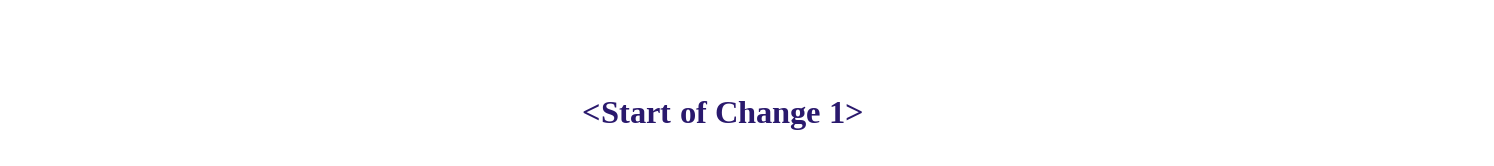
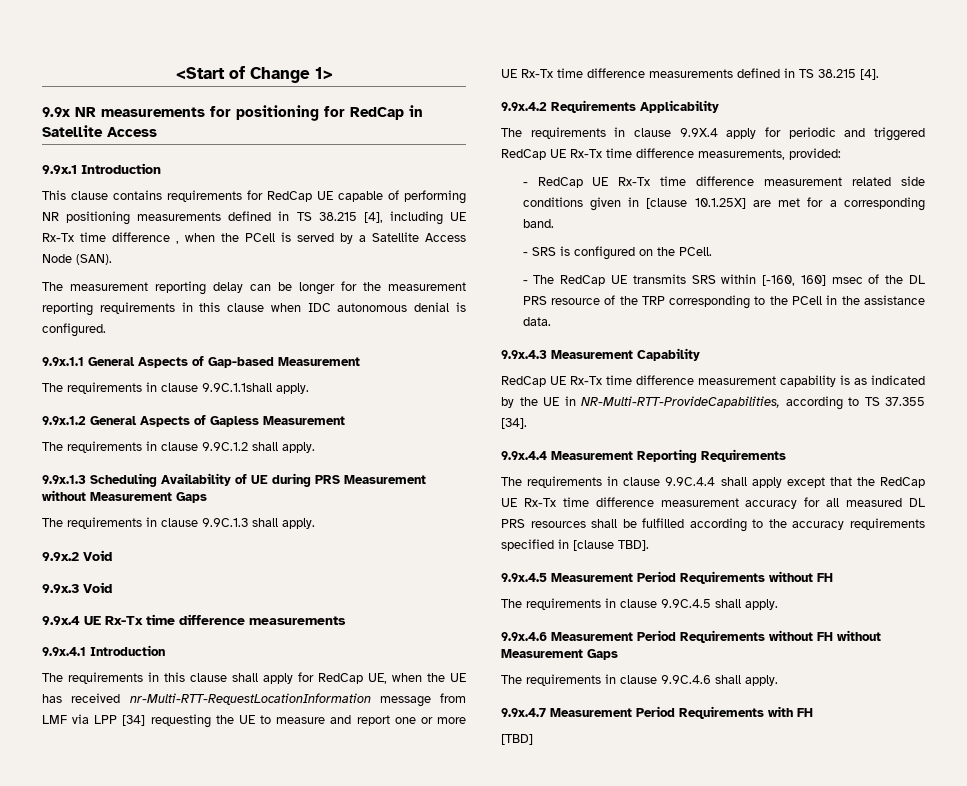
(865, 112) none -> [42,105,423,121] [42,125,157,137] [42,163,161,174] [42,190,466,204] [42,211,466,225] [42,232,466,244] [42,254,112,265] [42,281,466,295] [42,302,466,316] [42,323,106,337] [42,356,360,368] [42,382,309,394] [42,415,345,427] [42,441,315,453] [42,473,426,487] [42,490,207,503] [42,517,315,529] [42,550,112,561] [42,582,112,593] [42,614,346,625] [42,645,165,656] [42,672,466,684] [42,693,466,707] [42,714,466,728] [501,68,879,80] [501,100,719,113] [501,127,925,141] [501,148,841,160] [522,176,925,188] [522,197,926,211] [522,219,554,228] [522,246,712,260] [522,274,926,286] [522,295,925,309] [522,317,551,326] [501,348,700,361] [501,375,925,387] [501,396,925,410] [501,418,527,429] [501,449,786,463] [501,476,925,488] [501,497,926,509] [501,518,925,532] [501,539,649,551] [501,571,833,584] [501,598,778,610] [501,630,881,643] [501,649,618,660] [501,674,778,686] [501,706,813,719] [501,734,533,745] // 9.9x NR measurements for positioning for RedCap in Satellite Access // 9.9x.1 Introduction // This clause contains requirements for RedCap UE capable of performing NR positioning measurements defined in TS 38.215 [4], including UE Rx-Tx time difference , when the PCell is served by a Satellite Access Node (SAN). // The measurement reporting delay can be longer for the measurement reporting requirements in this clause when IDC autonomous denial is configured. // 9.9x.1.1 General Aspects of Gap-based Measurement // The requirements in clause 9.9C.1.1shall apply. // 9.9x.1.2 General Aspects of Gapless Measurement // The requirements in clause 9.9C.1.2 shall apply. // 9.9x.1.3 Scheduling Availability of UE during PRS Measurement without Measurement Gaps // The requirements in clause 9.9C.1.3 shall apply. // 9.9x.2 Void // 9.9x.3 Void // 9.9x.4 UE Rx-Tx time difference measurements // 9.9x.4.1 Introduction // The requirements in this clause shall apply for RedCap UE, when the UE has received nr-Multi-RTT-RequestLocationInformation message from LMF via LPP [34] requesting the UE to measure and report one or more UE Rx-Tx time difference measurements defined in TS 38.215 [4]. // 9.9x.4.2 Requirements Applicability // The requirements in clause 9.9X.4 apply for periodic and triggered RedCap UE Rx-Tx time difference measurements, provided: // - RedCap UE Rx-Tx time difference measurement related side conditions given in [clause 10.1.25X] are met for a corresponding band. // - SRS is configured on the PCell. // - The RedCap UE transmits SRS within [-160, 160] msec of the DL PRS resource of the TRP corresponding to the PCell in the assistance data. // 9.9x.4.3 Measurement Capability // RedCap UE Rx-Tx time difference measurement capability is as indicated by the UE in NR-Multi-RTT-ProvideCapabilities, according to TS 37.355 [34]. // 9.9x.4.4 Measurement Reporting Requirements // The requirements in clause 9.9C.4.4 shall apply except that the RedCap UE Rx-Tx time difference measurement accuracy for all measured DL PRS resources shall be fulfilled according to the accuracy requirements specified in [clause TBD]. // 9.9x.4.5 Measurement Period Requirements without FH // The requirements in clause 9.9C.4.5 shall apply. // 9.9x.4.6 Measurement Period Requirements without FH without Measurement Gaps // The requirements in clause 9.9C.4.6 shall apply. // 9.9x.4.7 Measurement Period Requirements with FH // [TBD]

